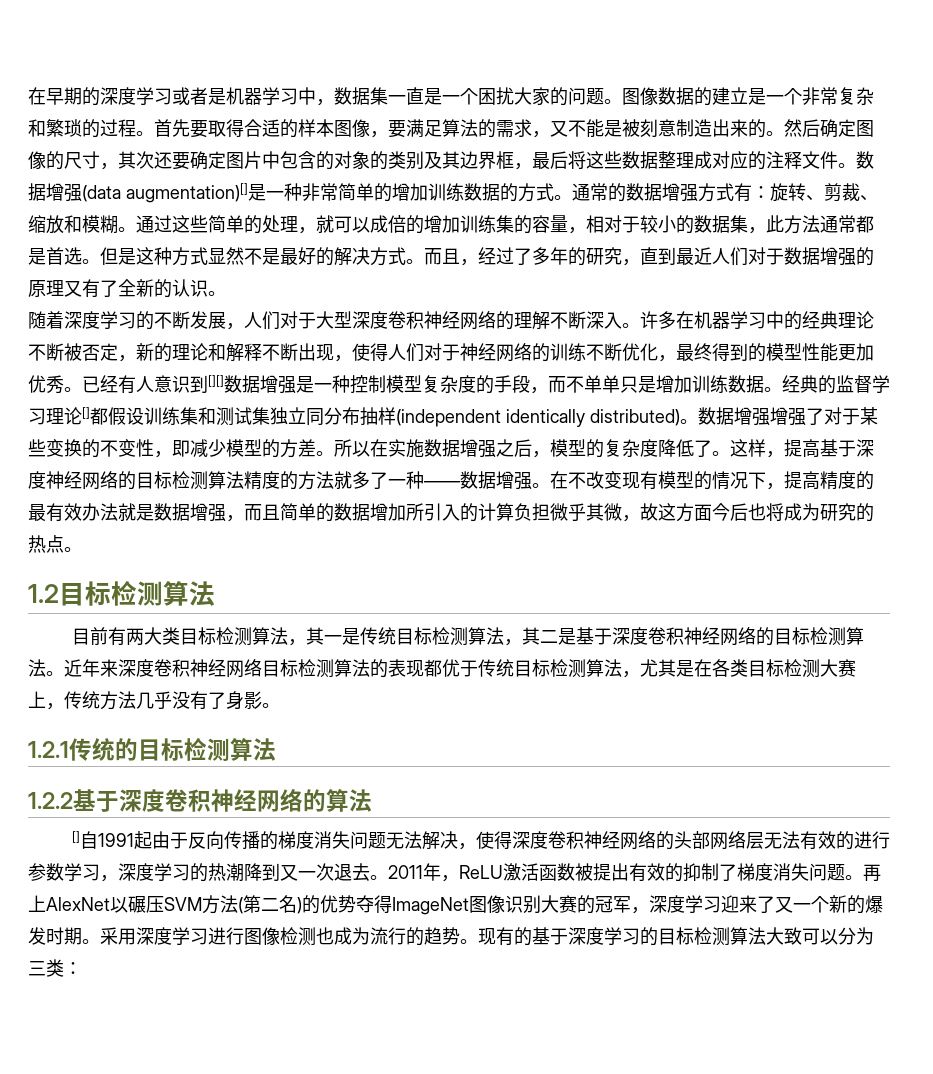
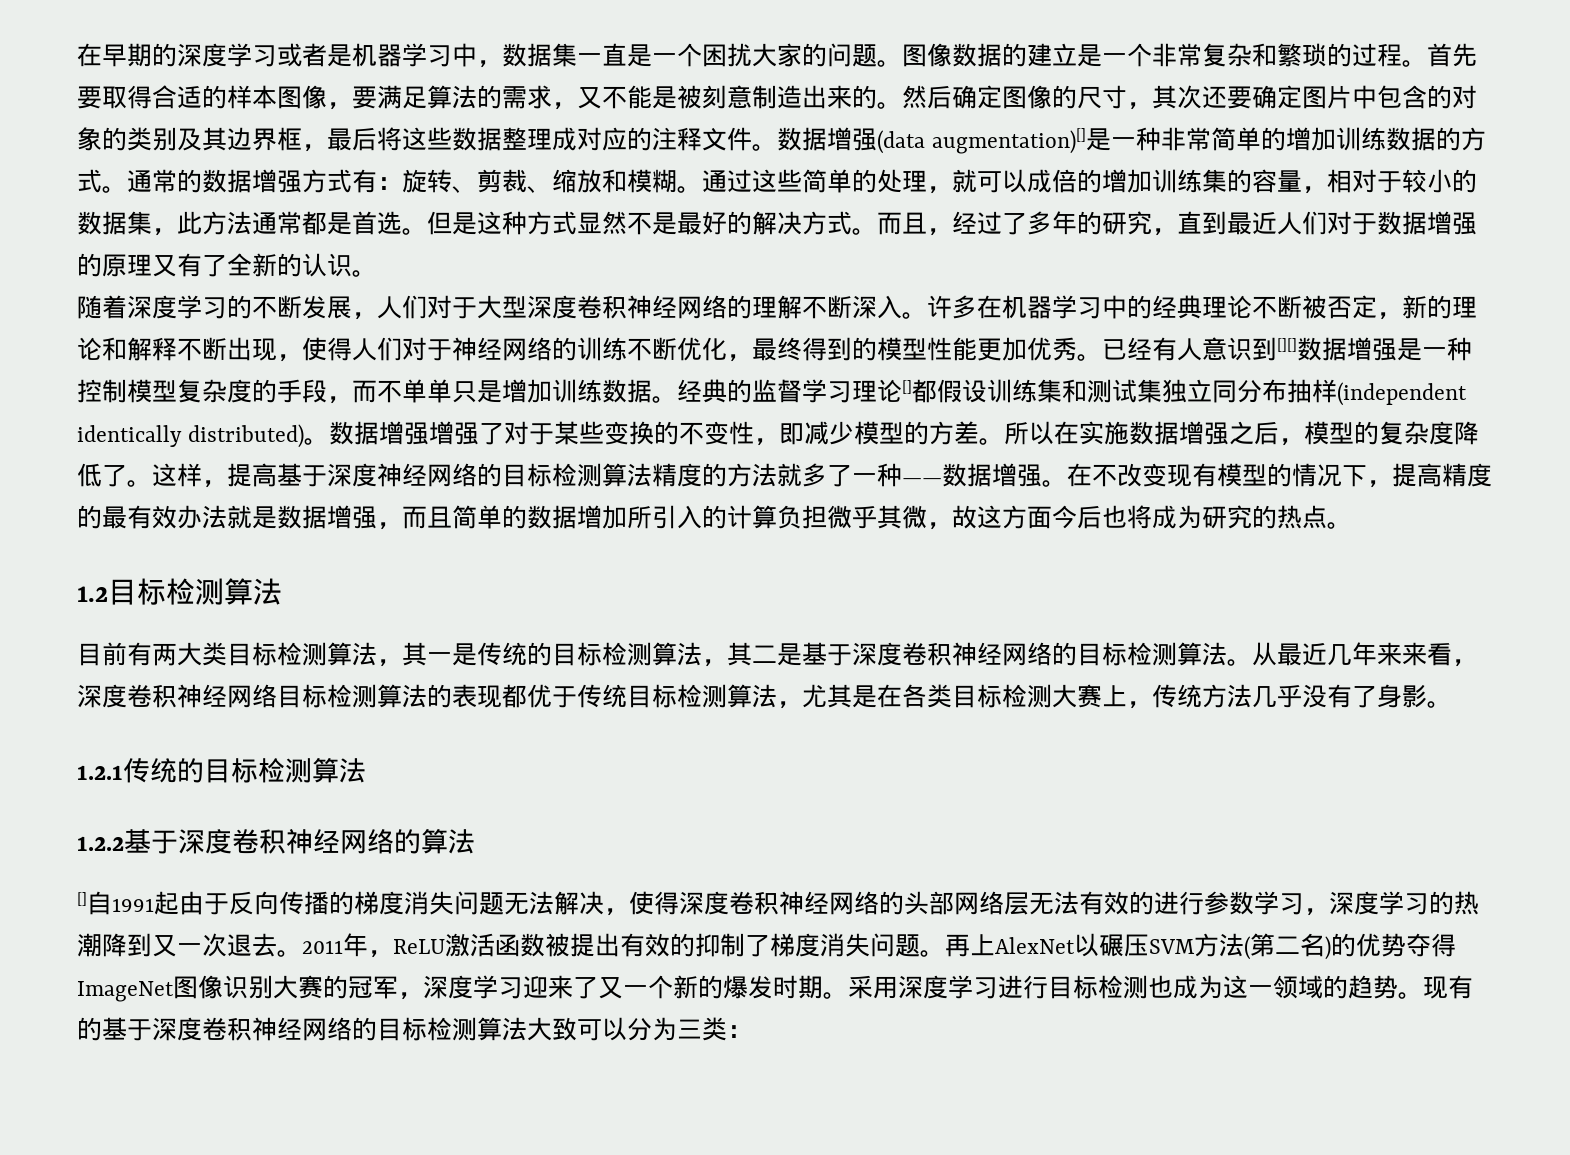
(396, 636) none -> [527,642,552,666] 的
[64,659,118,677] 近年来 -> [1252,642,1477,667] 从最近几年来来看，
[244,927,280,945] 图像 -> [1048,975,1098,999] 目标
[370,927,406,945] 流行 -> [1223,975,1323,999] 这一领域
[604,927,640,945] 学习 -> [202,1017,352,1041] 卷积神经网络

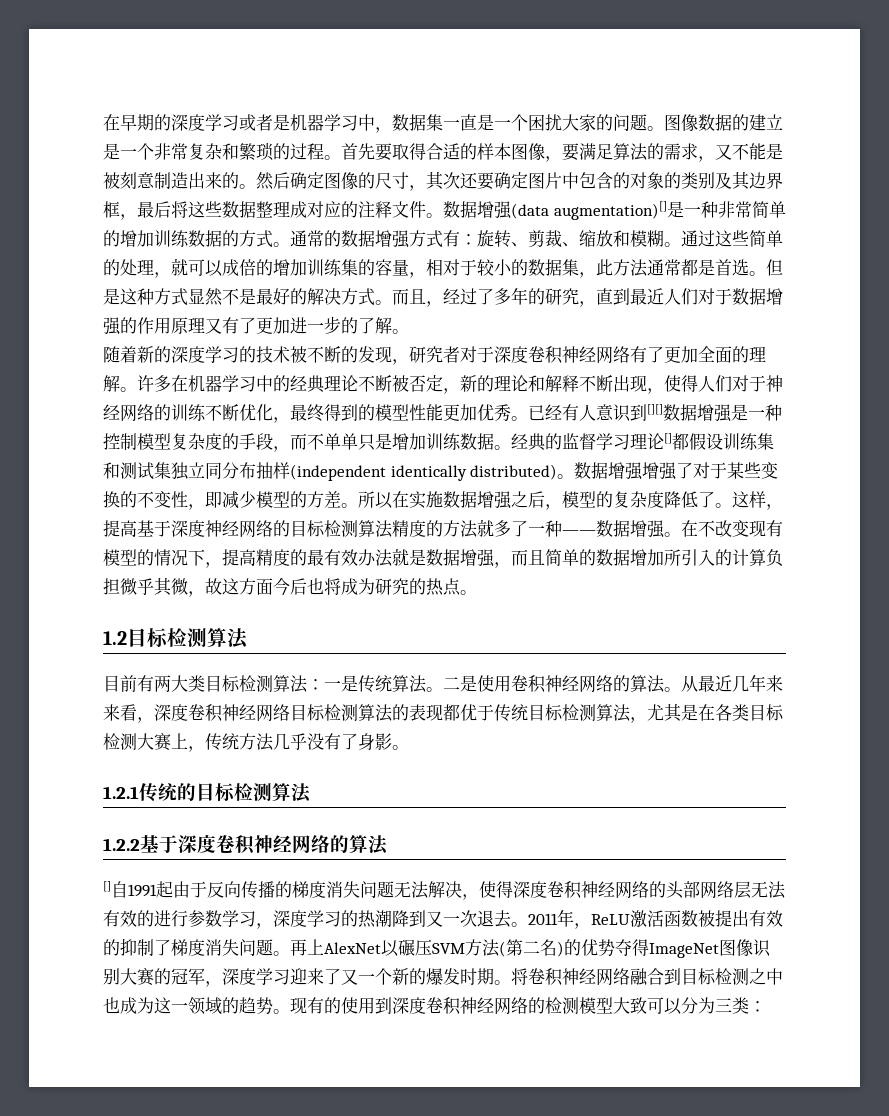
(102, 265) none -> [137,317,171,334] 作用
[227,253,352,277] 全新的认识 -> [256,316,392,334] 更加进一步的了解
[127,295,902,320] 深度学习的不断发展，人们对于大型深度卷积神经网络的理解不断深入 -> [137,346,766,365] [103,375,120,392] 新的深度学习的技术被不断的发现，研究者对于深度卷积神经网络有了更加全面的理解
[377,642,427,667] ，其 -> [307,679,324,690] ：
[527,642,1177,667] 的目标检测算法，其二是基于深度卷积神经网络的目标检测 -> [392,675,630,693] 算法。二是使用卷积神经网络的
[848,975,1148,999] 采用深度学习进行目标检测 -> [511,968,783,986] 将卷积神经网络融合到目标检测之中
[102,1017,527,1041] 基于深度卷积神经网络的目标检测算法 -> [341,997,613,1015] 使用到深度卷积神经网络的检测模型

